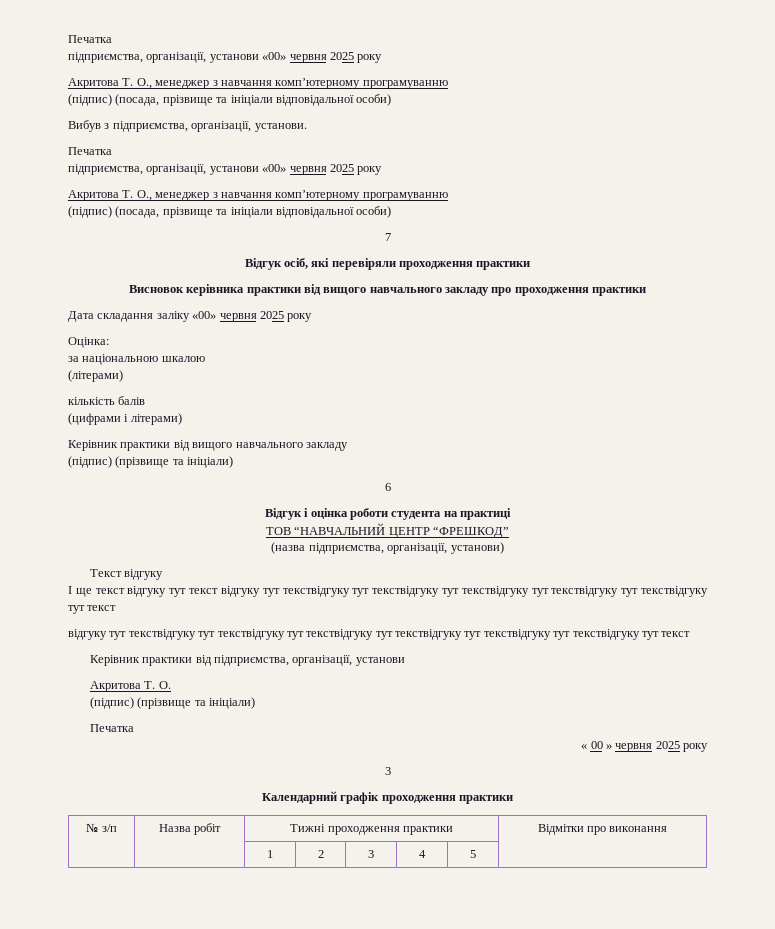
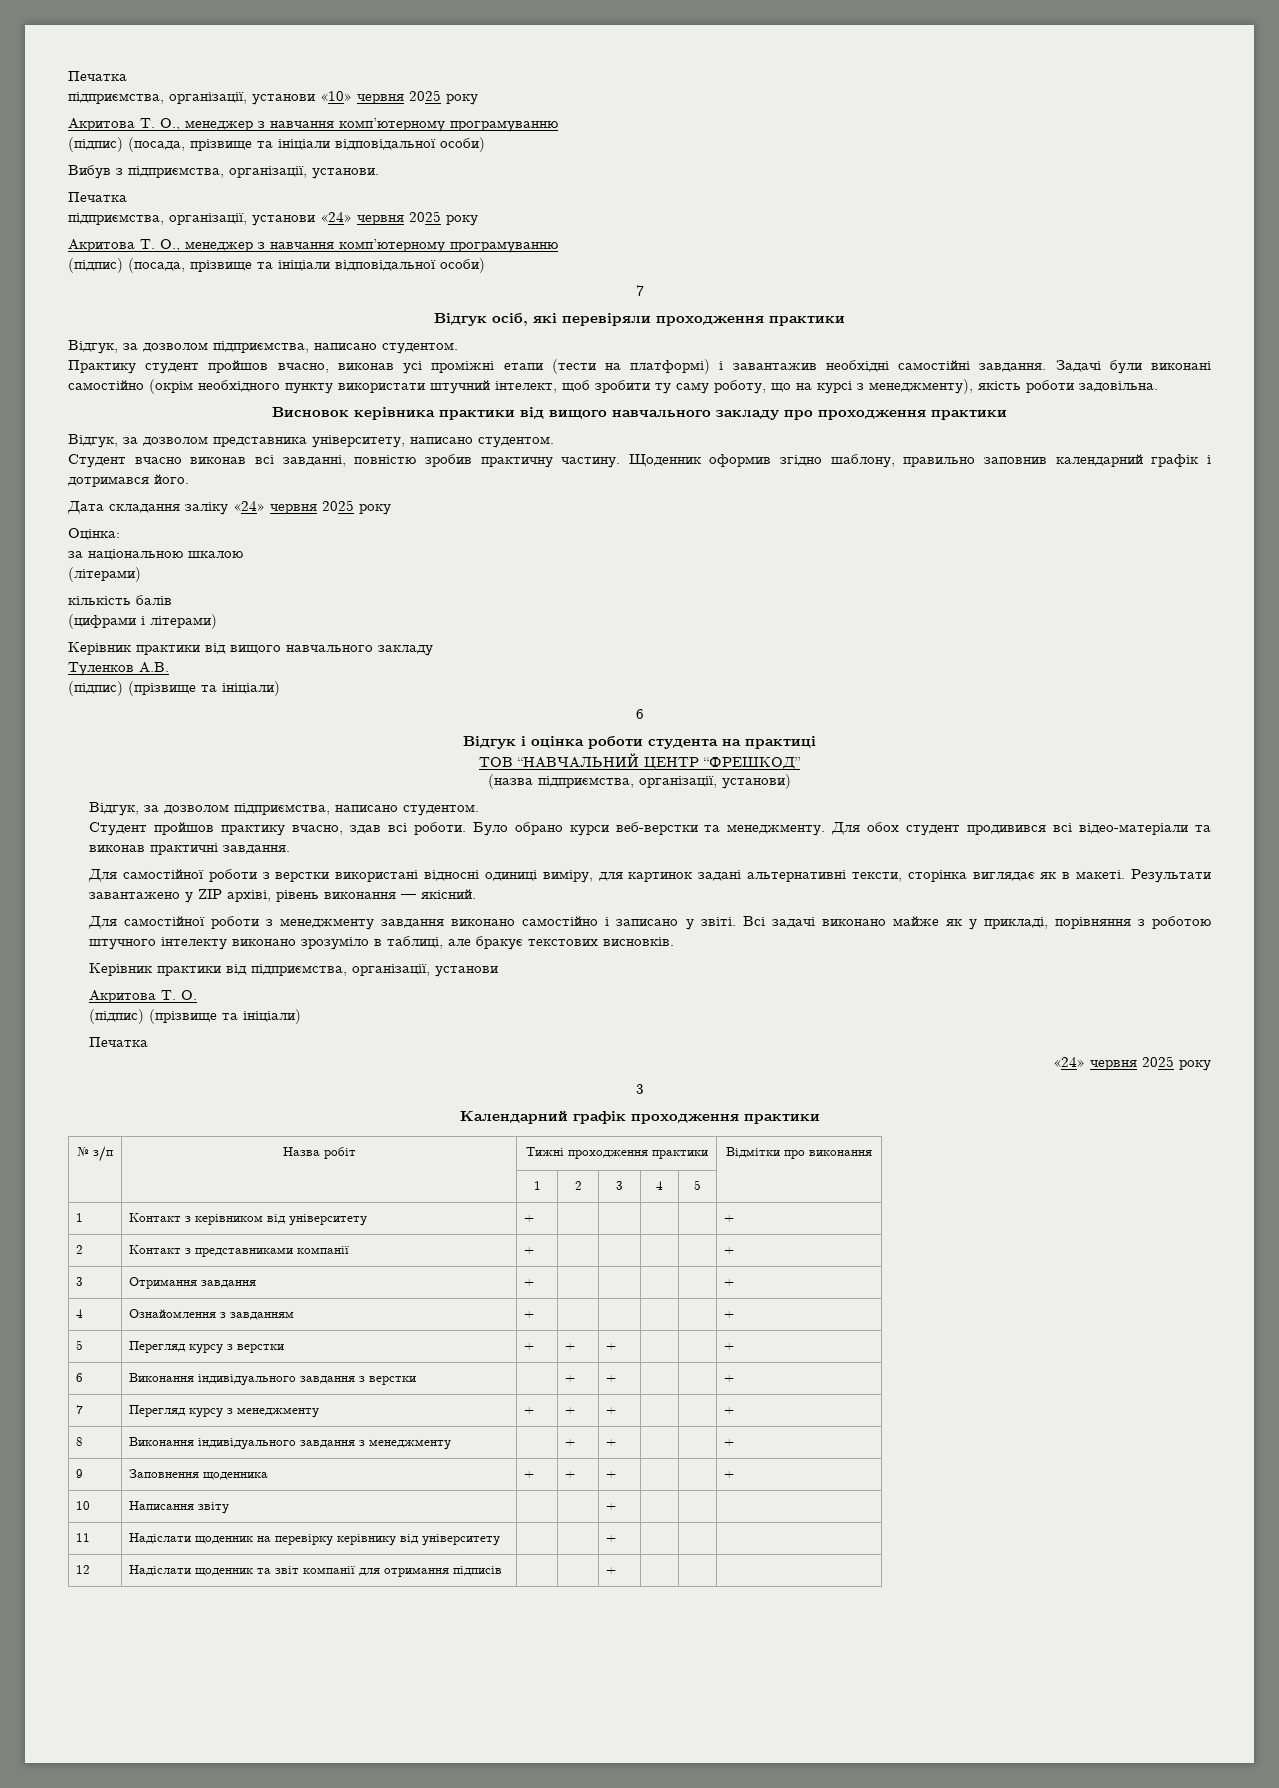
[68,35,112,43] [68,52,287,63] Печатка // підприємства, організації, установи «00» -> [68,71,127,81] [68,91,352,105] Печатка // підприємства, організації, установи «10»
[262,164,287,172] «00» -> [320,212,352,222] «24»
(531, 265) none -> [68,340,458,354] [68,359,1211,374] [68,379,1158,394] // Відгук, за дозволом підприємства, написано студентом. // Практику студент пройшов вчасно, виконав усі проміжні етапи (тести на платформі) і завантажив необхідні самостійні завдання. Задачі були виконані самостійно (окрім необхідного пункту використати штучний інтелект, щоб зробити ту саму роботу, що на курсі з менеджменту), якість роботи задовільна.
(647, 291) none -> [68,434,554,448] [68,454,1211,468] [68,474,189,487] // Відгук, за дозволом представника університету, написано студентом. // Студент вчасно виконав всі завданні, повністю зробив практичну частину. Щоденник оформив згідно шаблону, правильно заповнив календарний графік і дотримався його.
[192,311,217,319] «00» -> [233,501,265,511] «24»
(348, 446) none -> [68,662,169,676] // Туленков А.В.
[89,569,164,580] [68,586,708,597] [68,605,117,614] [68,629,691,640] Текст відгуку // І ще текст відгуку тут текст відгуку тут текствідгуку тут текствідгуку тут текствідгуку тут текствідгуку тут текствідгуку тут текст // відгуку тут текствідгуку тут текствідгуку тут текствідгуку тут текствідгуку тут текствідгуку тут текствідгуку тут текст -> [89,802,480,816] [89,822,1211,836] [89,843,291,855] [88,869,1212,883] [89,889,477,903] [88,916,1211,930] [89,936,675,950] Відгук, за дозволом підприємства, написано студентом. // Студент пройшов практику вчасно, здав всі роботи. Було обрано курси веб-верстки та менеджменту. Для обох студент продивився всі відео-матеріали та виконав практичні завдання. // Для самостійної роботи з верстки використані відносні одиниці виміру, для картинок задані альтернативні тексти, сторінка виглядає як в макеті. Результати завантажено у ZIP архіві, рівень виконання — якісний. // Для самостійної роботи з менеджменту завдання виконано самостійно і записано у звіті. Всі задачі виконано майже як у прикладі, порівняння з роботою штучного інтелекту виконано зрозуміло в таблиці, але бракує текстових висновків.
[581,741,612,749] « 00 » -> [1053,1057,1085,1067] «24»
(476, 854) none -> [76,1213,84,1222] [129,1213,368,1226] [524,1215,535,1222] [724,1215,735,1222] [76,1245,84,1254] [129,1245,350,1257] [524,1247,535,1254] [724,1247,735,1254] [76,1277,84,1286] [129,1277,257,1289] [524,1279,535,1286] [724,1279,735,1286] [76,1309,84,1318] [129,1309,295,1320] [524,1311,535,1318] [724,1311,735,1318] [76,1340,84,1350] [129,1341,285,1354] [524,1343,535,1350] [565,1343,576,1350] [606,1343,617,1350] [724,1343,735,1350] [76,1373,84,1382] [129,1373,417,1386] [565,1375,576,1382] [606,1375,617,1382] [724,1375,735,1382] [76,1405,84,1414] [129,1405,320,1418] [524,1407,535,1414] [565,1407,576,1414] [606,1407,617,1414] [724,1407,735,1414] [76,1437,84,1446] [129,1437,452,1450] [565,1439,576,1446] [606,1439,617,1446] [724,1439,735,1446] [76,1469,84,1478] [129,1469,269,1480] [524,1471,535,1478] [565,1471,576,1478] [606,1471,617,1478] [724,1471,735,1478] [76,1501,91,1510] [129,1501,230,1514] [606,1503,617,1510] [76,1533,91,1542] [129,1533,501,1546] [606,1535,617,1542] [76,1565,91,1574] [129,1565,503,1577] [606,1567,617,1574] // 1 | Контакт з керівником від університету | + | | | | | + // 2 | Контакт з представниками компанії | + | | | | | + // 3 | Отримання завдання | + | | | | | + // 4 | Ознайомлення з завданням | + | | | | | + // 5 | Перегляд курсу з верстки | + | + | + | | | + // 6 | Виконання індивідуального завдання з верстки | | + | + | | | + // 7 | Перегляд курсу з менеджменту | + | + | + | | | + // 8 | Виконання індивідуального завдання з менеджменту | | + | + | | | + // 9 | Заповнення щоденника | + | + | + | | | + // 10 | Написання звіту | | | + | | | // 11 | Надіслати щоденник на перевірку керівнику від університету | | | + | | | // 12 | Надіслати щоденник та звіт компанії для отримання підписів | | | + | | |

